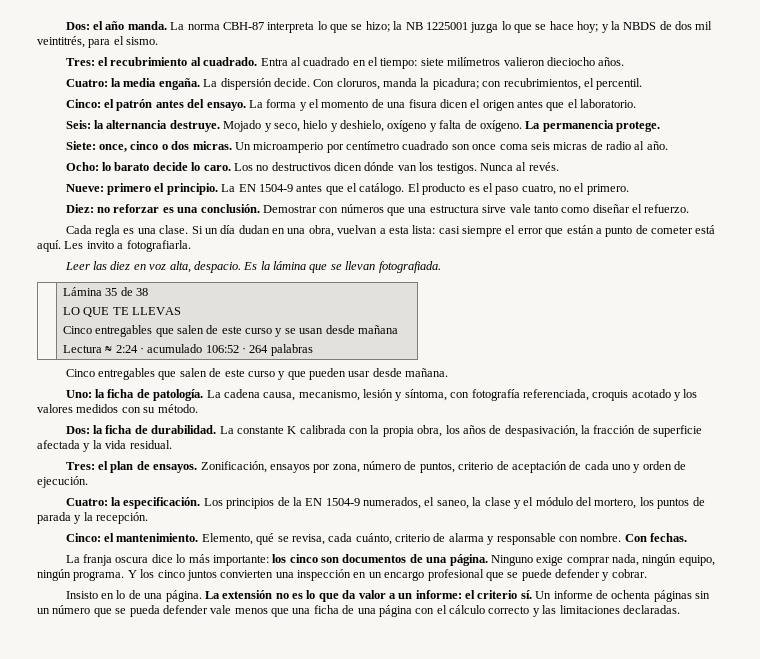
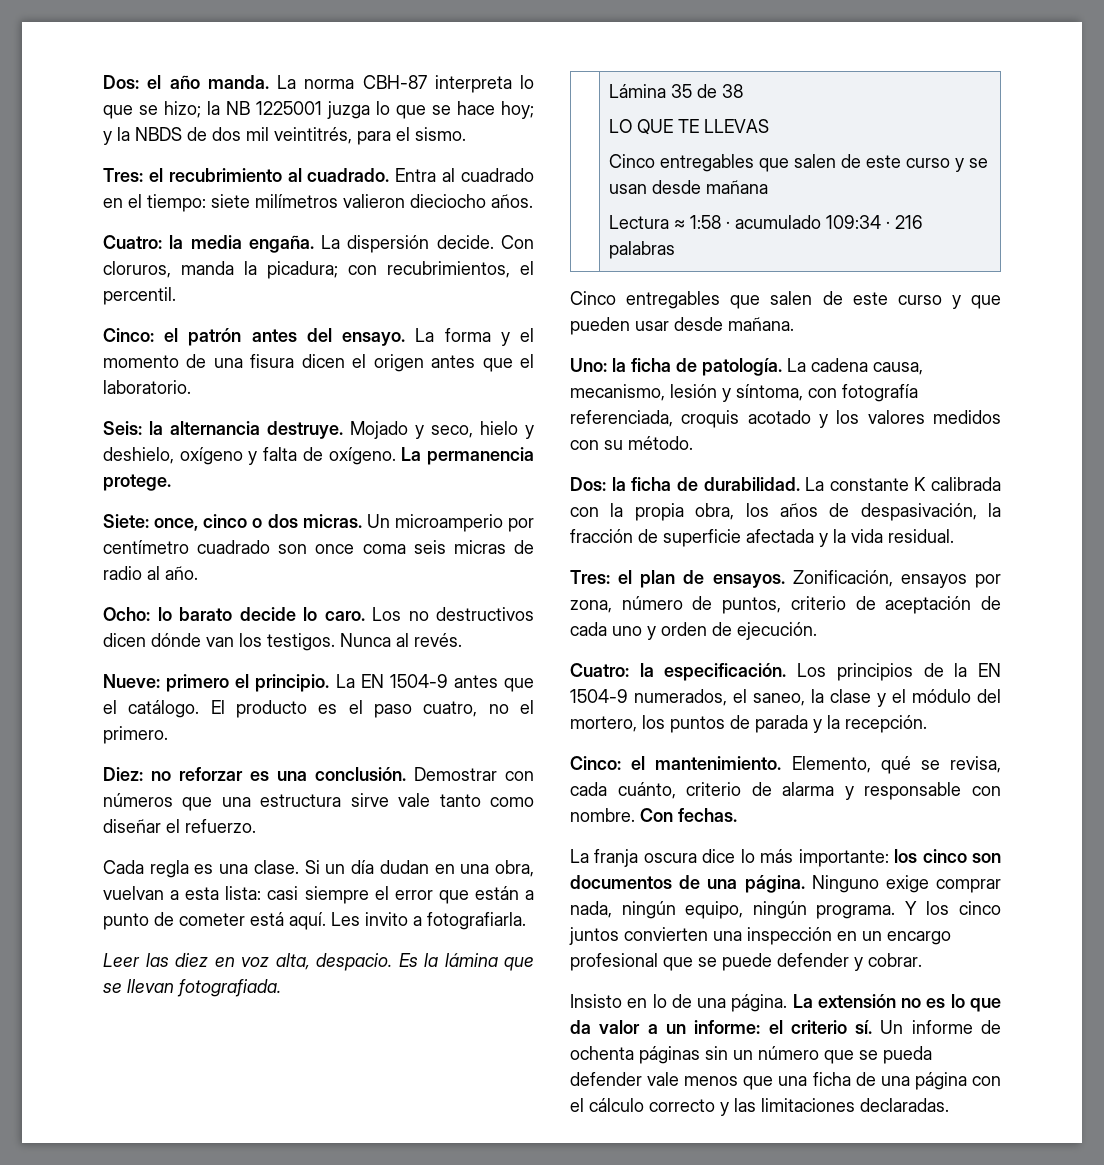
[115,345,138,353] 2:24 -> [690,215,722,229] 1:58
[205,345,269,353] 106:52 · 264 -> [826,215,924,229] 109:34 · 216

